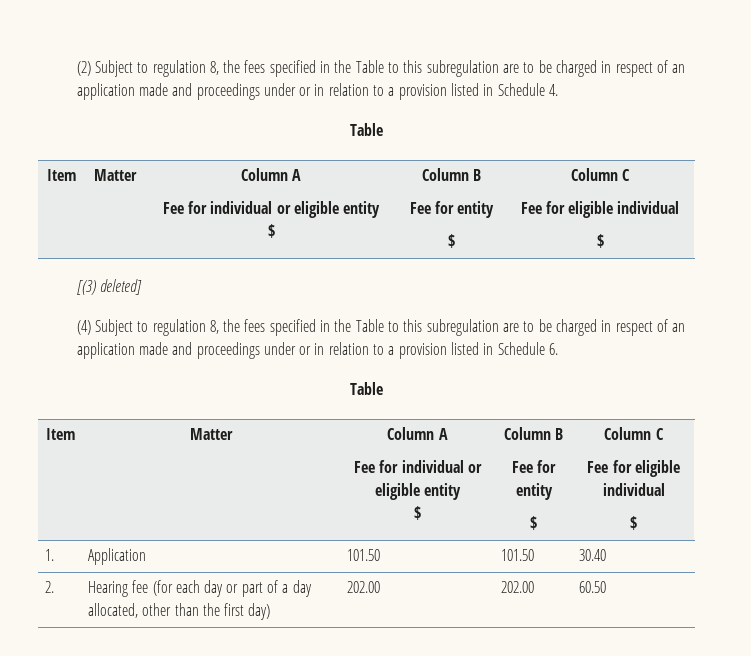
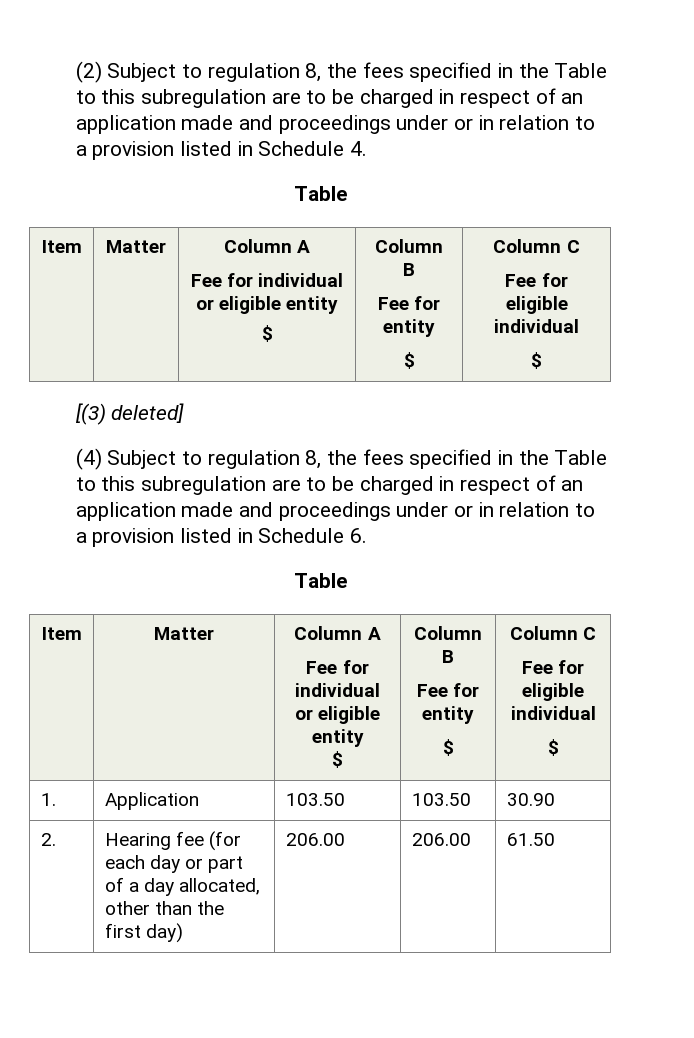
[346,549,380,561] [500,549,534,561] [578,549,606,561] 101.50 | 101.50 | 30.40 -> [285,793,345,806] [411,793,471,806] [506,793,555,806] 103.50 | 103.50 | 30.90
[346,581,380,593] [500,581,534,593] [578,581,606,593] 202.00 | 202.00 | 60.50 -> [285,833,345,846] [411,833,471,846] [506,833,555,846] 206.00 | 206.00 | 61.50

